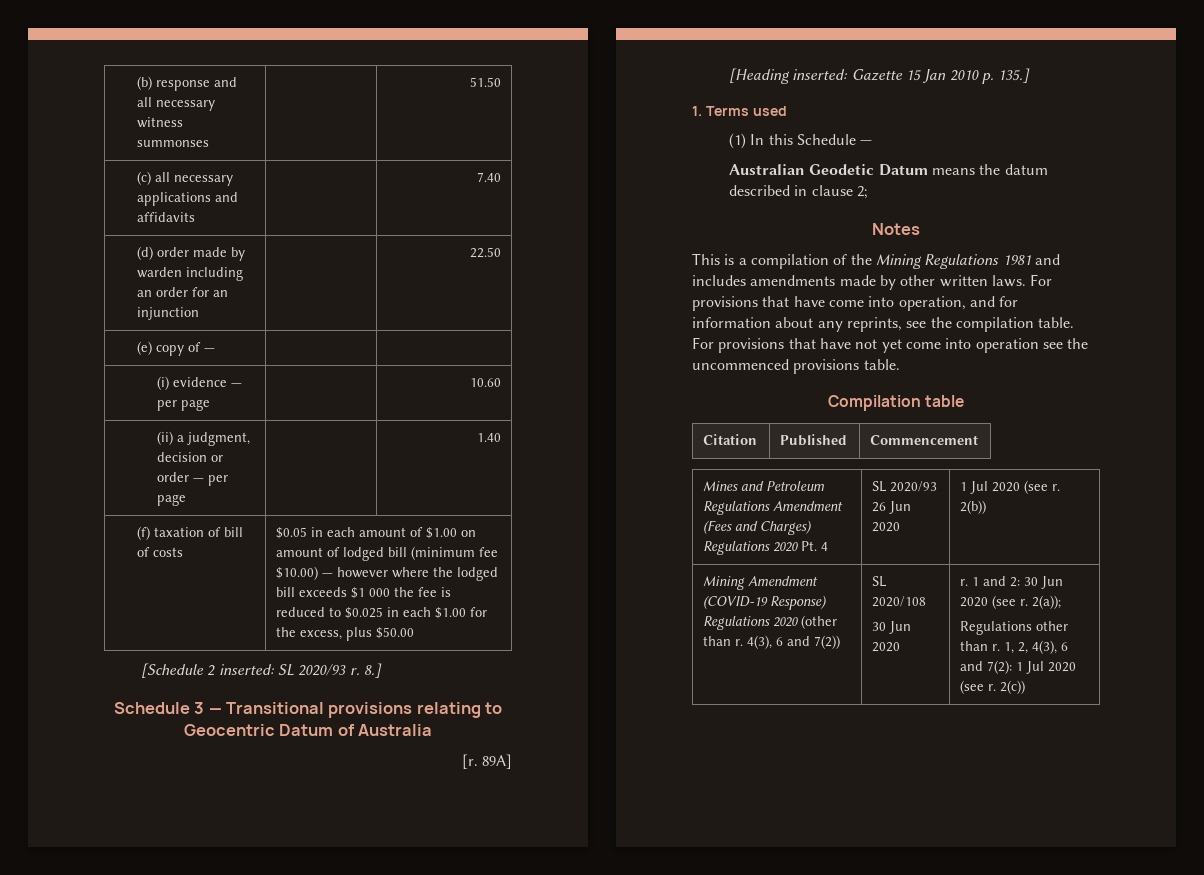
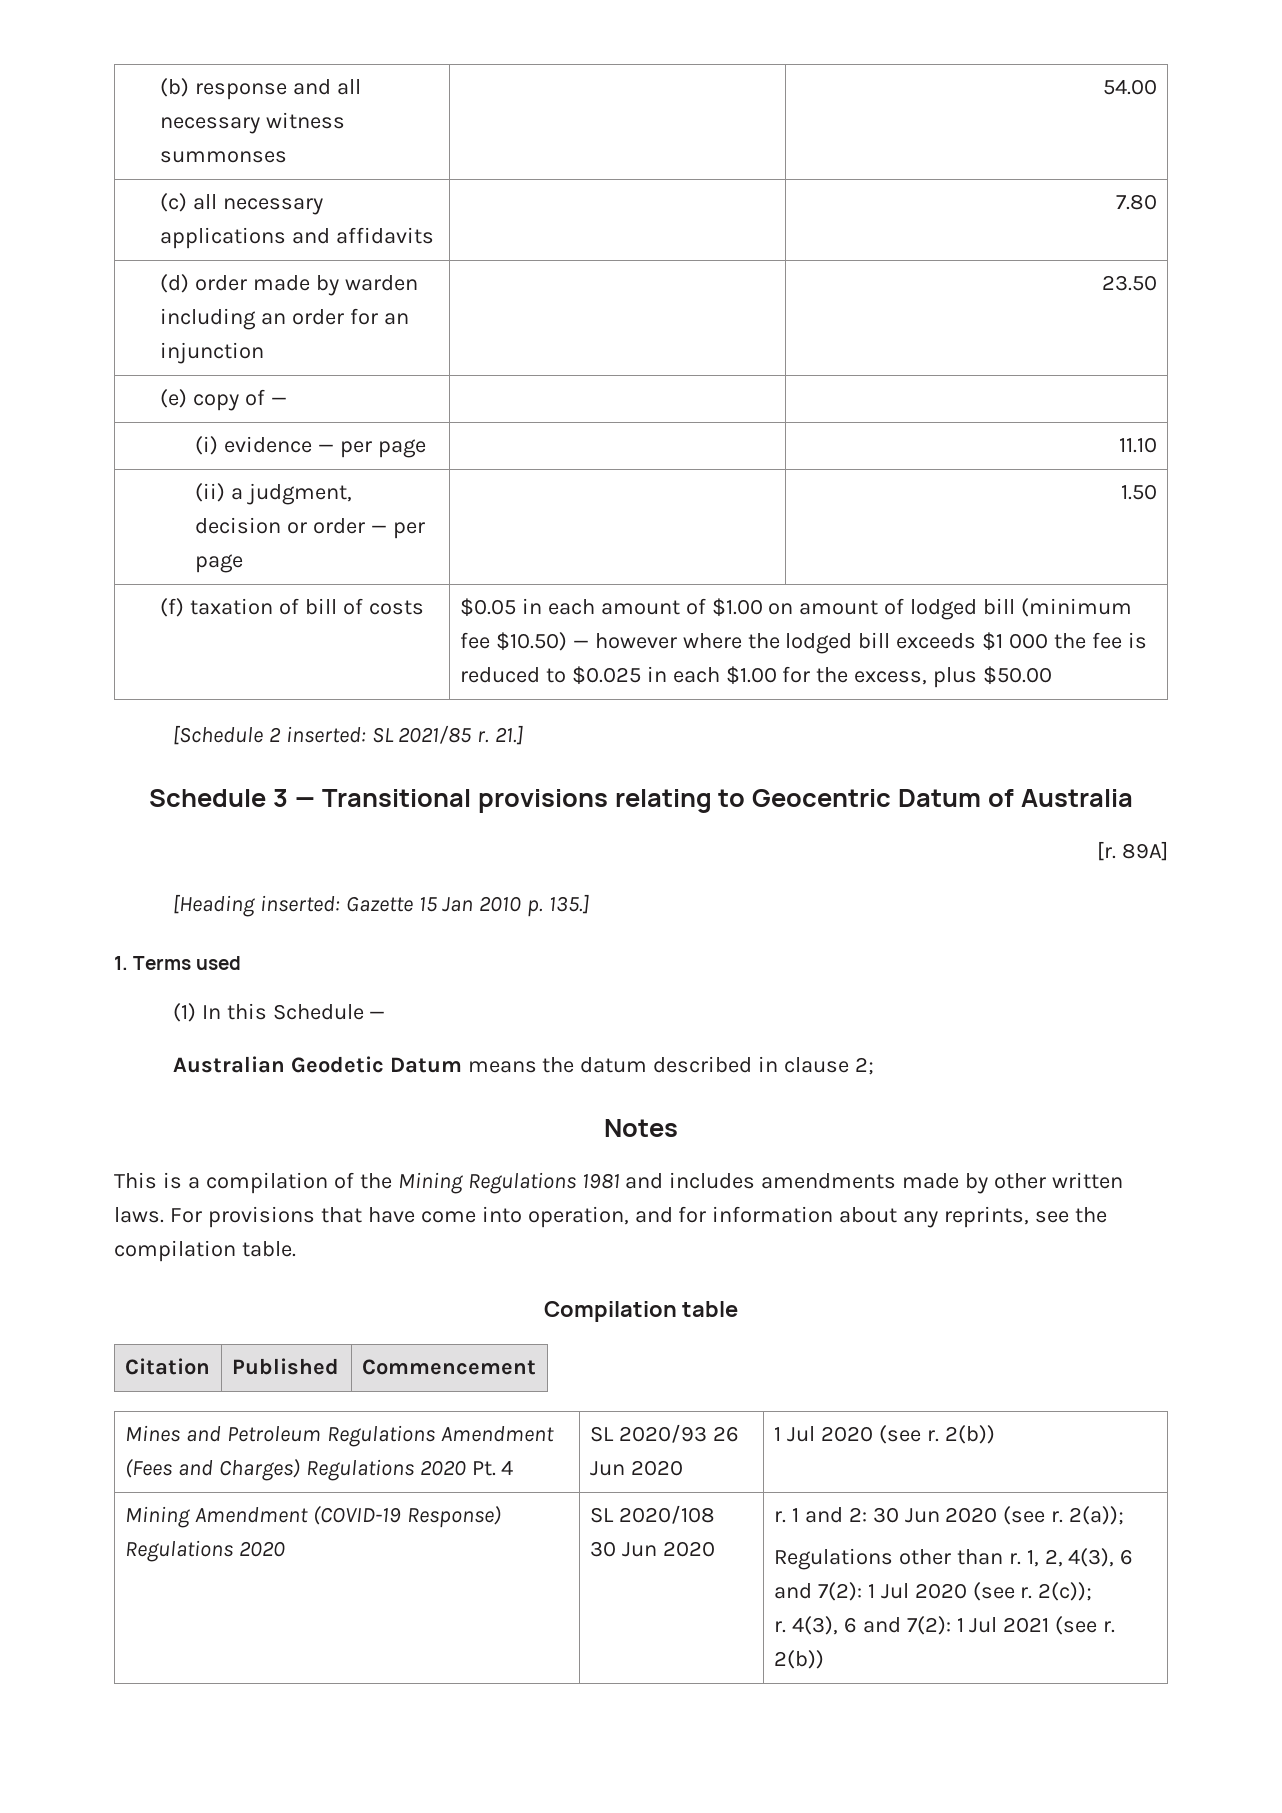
[469,77,501,87] 51.50 -> [1103,79,1158,95] 54.00
[476,172,501,182] 7.40 -> [1116,194,1158,210] 7.80
[469,247,501,258] 22.50 -> [1102,275,1158,291] 23.50
[469,378,501,387] 10.60 -> [1119,437,1158,453] 11.10
[476,433,501,442] 1.40 -> [1121,484,1158,500] 1.50
[276,566,319,580] $10.00) -> [495,632,567,651] $10.50)
[298,663,382,678] 2020/93 r. 8.] -> [398,725,524,745] 2021/85 r. 21.]
[692,337,1089,353] [692,359,900,374] For provisions that have not yet come into operation see the uncommenced provisions table. -> (296, 1249) none
[801,615,838,629] [703,635,841,649] (other than r. 4(3), 6 and 7(2)) -> (285, 1549) none
[1000,680,1026,694] 2(c)) -> [1038,1582,1093,1601] [773,1616,1116,1635] [773,1650,824,1669] 2(c)); // r. 4(3), 6 and 7(2): 1 Jul 2021 (see r. 2(b))

